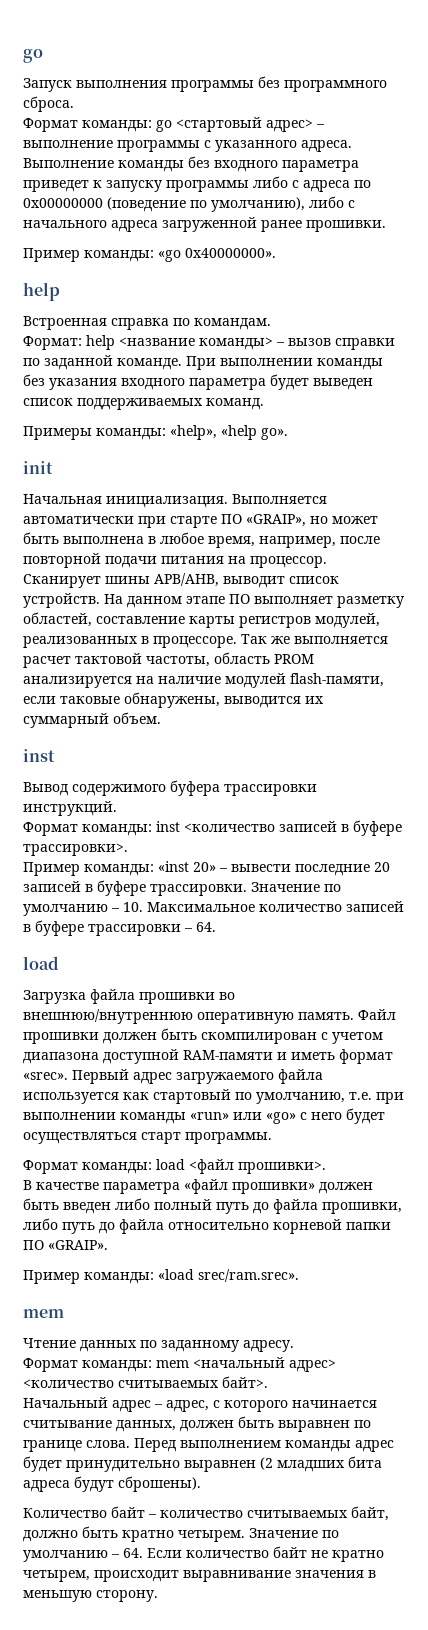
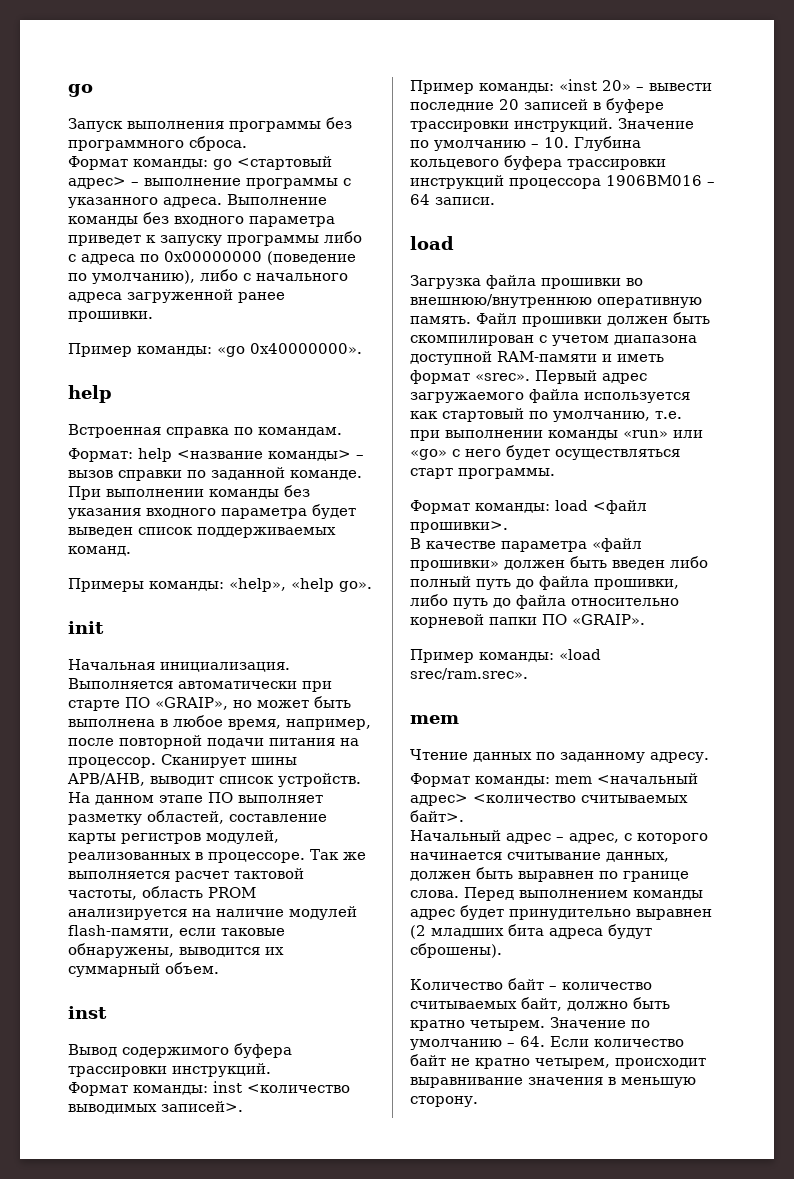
[279,820,402,836] [23,843,128,856] записей в буфере трассировки>. -> [68,1101,243,1114] выводимых записей>.
[150,884,247,896] трассировки. -> [410,118,613,132] трассировки инструкций.
[147,901,404,912] [23,920,216,936] Максимальное количество записей в буфере трассировки – 64. -> [574,136,641,151] [410,155,666,170] [410,175,715,189] [410,194,495,205] Глубина кольцевого буфера трассировки инструкций процессора 1906ВМ016 – 64 записи.

